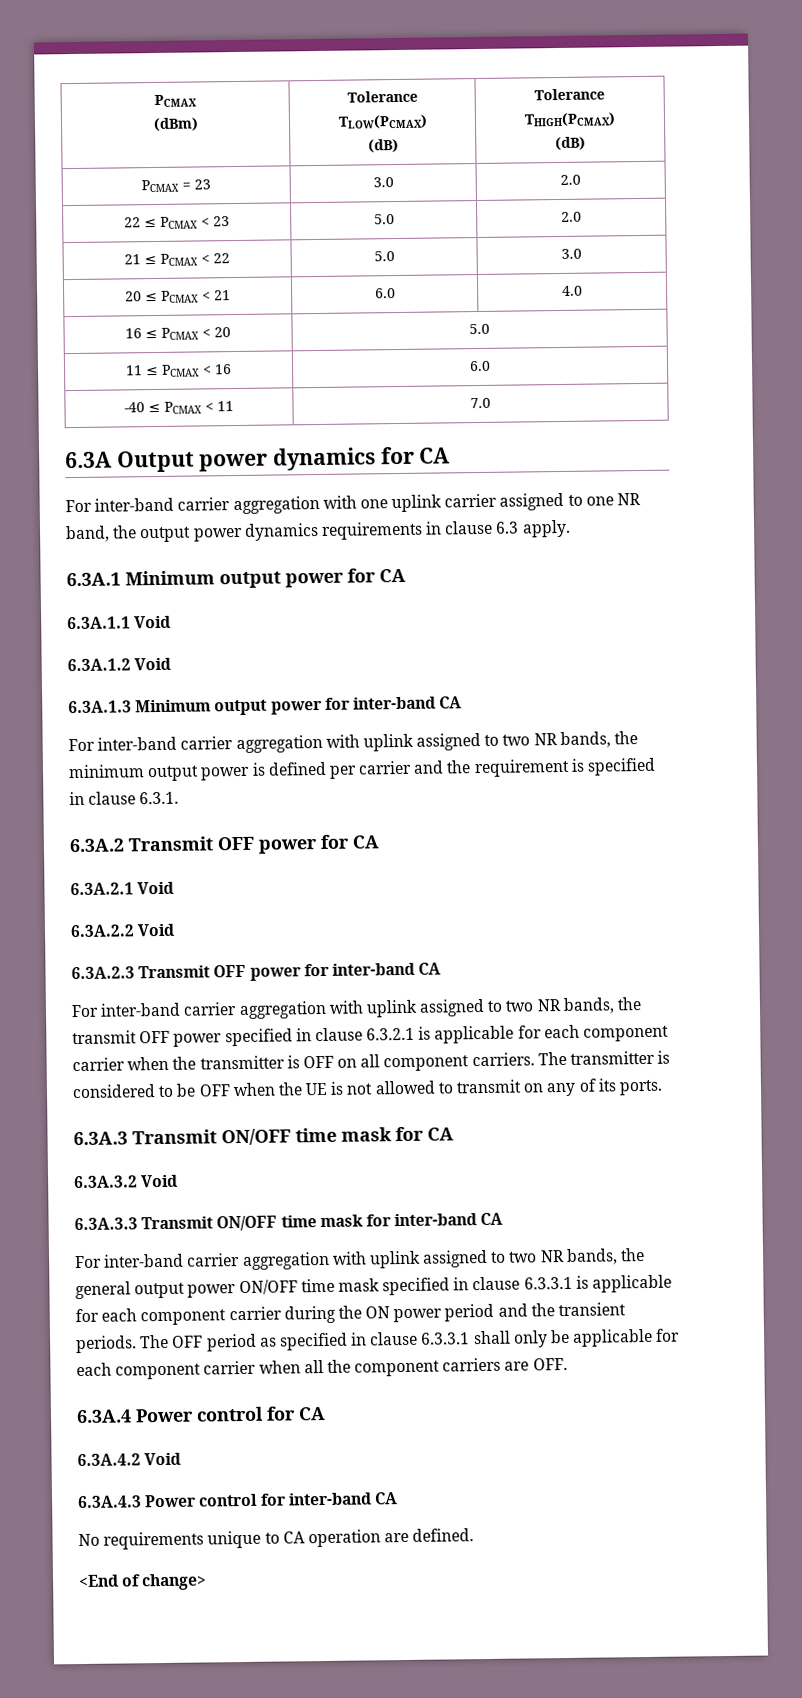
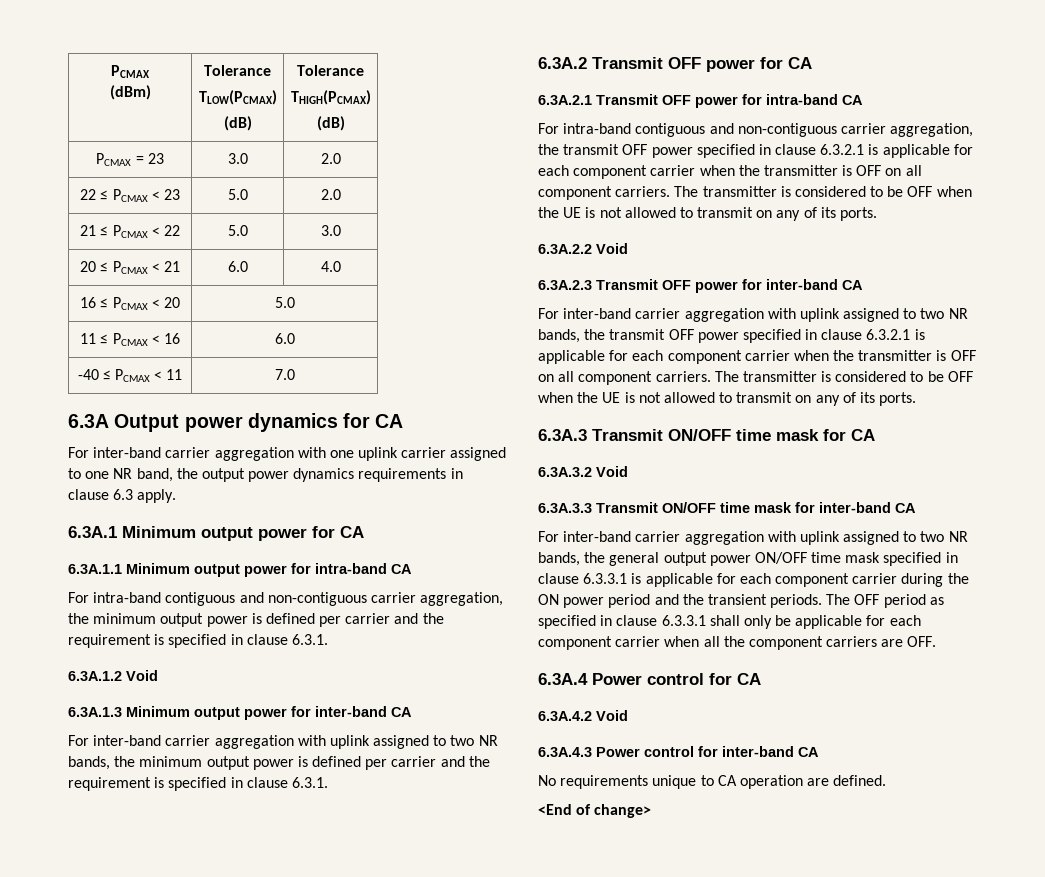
[134,615,172,629] Void -> [126,563,412,577] [68,592,504,606] [68,613,444,627] [68,634,328,648] Minimum output power for intra-band CA // For intra-band contiguous and non-contiguous carrier aggregation, the minimum output power is defined per carrier and the requirement is specified in clause 6.3.1.
[137,881,175,895] Void -> [596,94,863,108] [538,123,974,137] [538,144,973,158] [538,165,922,179] [538,186,972,200] [538,207,878,221] Transmit OFF power for intra-band CA // For intra-band contiguous and non-contiguous carrier aggregation, the transmit OFF power specified in clause 6.3.2.1 is applicable for each component carrier when the transmitter is OFF on all component carriers. The transmitter is considered to be OFF when the UE is not allowed to transmit on any of its ports.

